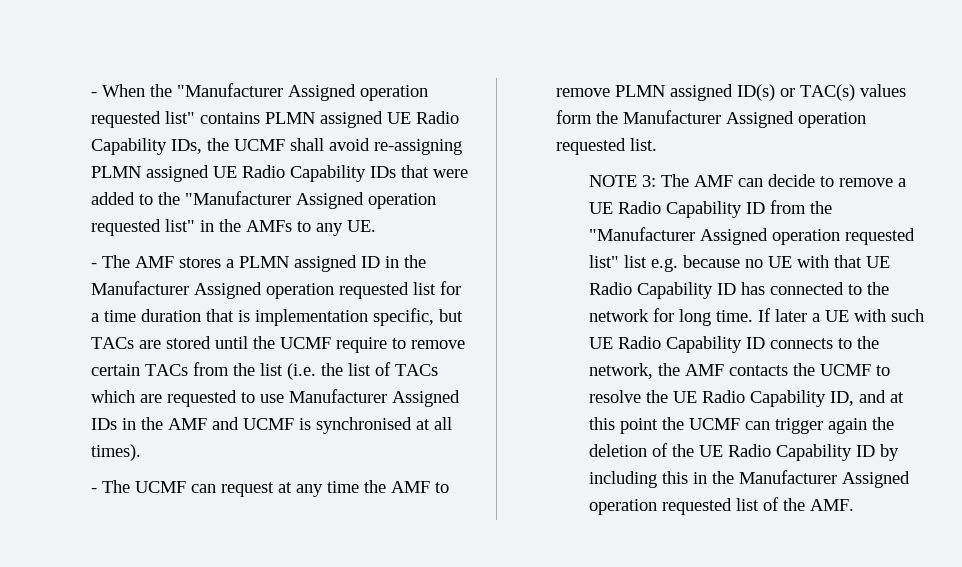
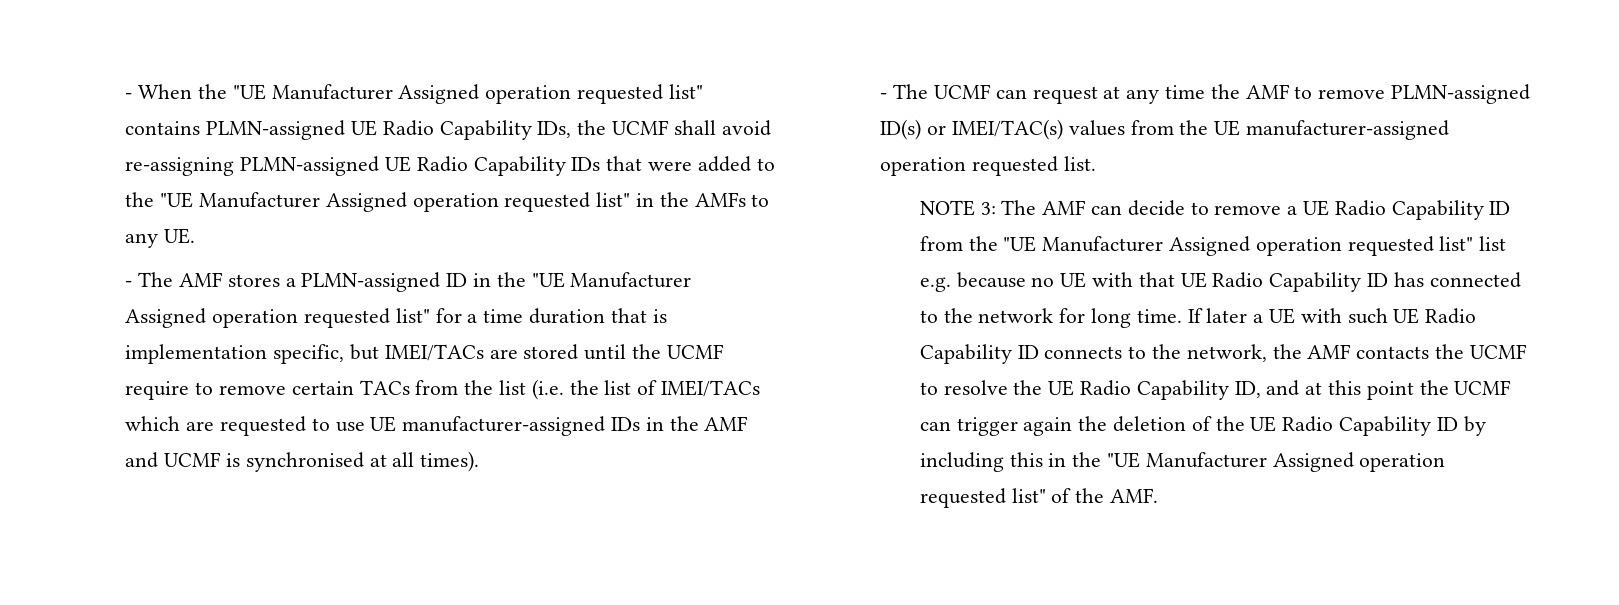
[177,83,284,97] "Manufacturer -> [232,84,393,100] "UE Manufacturer
[265,111,384,128] PLMN assigned -> [206,120,346,140] PLMN-assigned
[91,165,210,182] PLMN assigned -> [240,156,380,176] PLMN-assigned
[185,191,292,205] "Manufacturer -> [160,192,320,208] "UE Manufacturer
[239,255,358,272] PLMN assigned -> [301,272,441,292] PLMN-assigned
[91,281,437,299] Manufacturer Assigned operation requested list -> [531,272,692,288] [125,308,430,328] "UE Manufacturer Assigned operation requested list"
[91,337,135,349] TACs -> [384,344,484,361] IMEI/TACs
[395,364,439,376] TACs -> [661,380,761,397] IMEI/TACs
[289,389,461,407] Manufacturer Assigned -> [370,416,606,436] UE manufacturer-assigned
[615,84,907,101] [556,110,795,128] PLMN assigned ID(s) or TAC(s) values form the Manufacturer Assigned -> [1391,84,1531,104] [880,119,1449,140] PLMN-assigned ID(s) or IMEI/TAC(s) values from the UE manufacturer-assigned
[589,227,696,241] "Manufacturer -> [1003,236,1164,252] "UE Manufacturer
[739,470,911,488] [589,498,760,515] Manufacturer Assigned operation requested list -> [1106,452,1446,472] [919,488,1046,508] "UE Manufacturer Assigned operation requested list"

